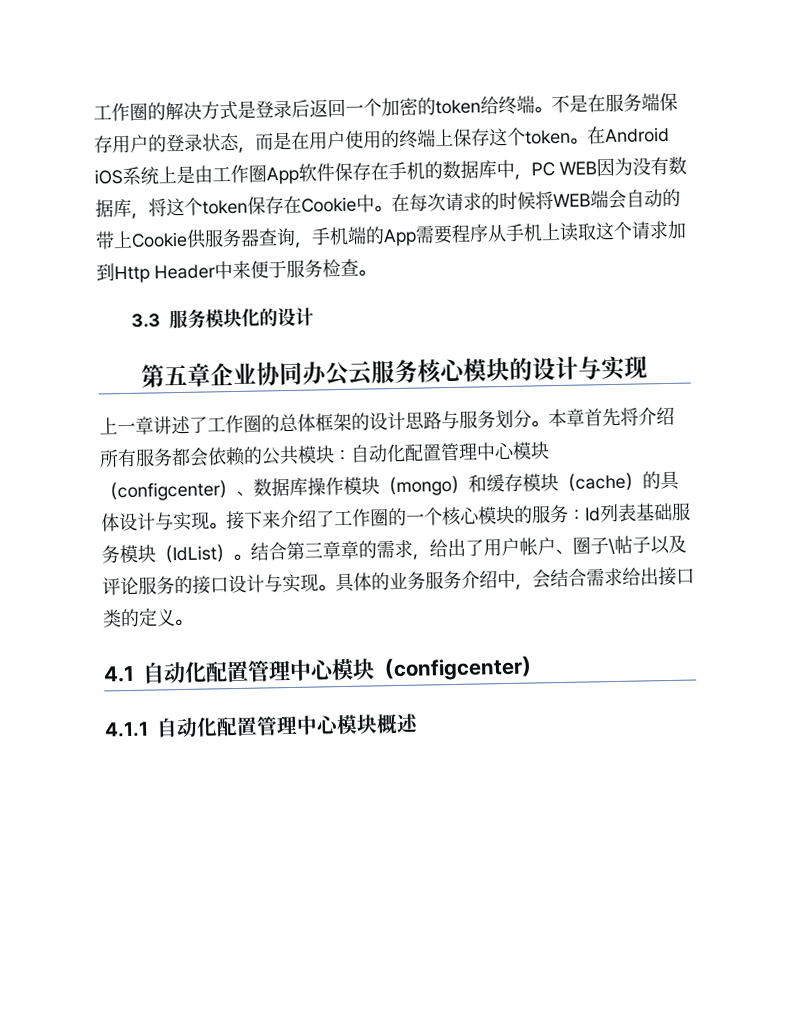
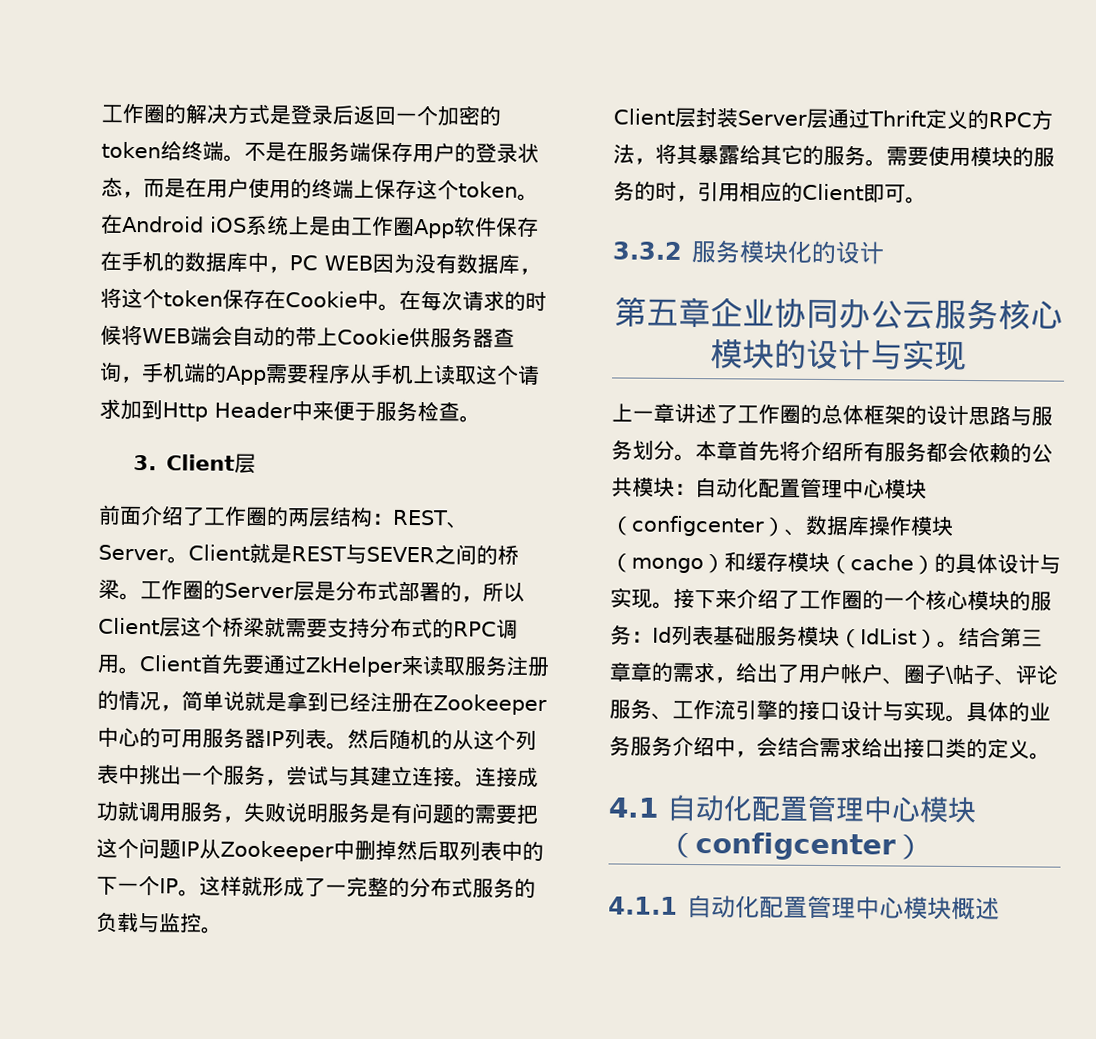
[131,313,162,328] 3.3 -> [132,453,257,474] [98,504,468,529] [98,543,519,565] [98,578,525,603] [98,616,518,639] [97,653,550,677] [97,690,547,715] [97,726,537,751] [97,763,539,788] [96,801,538,825] [96,837,544,862] [96,875,536,898] [96,912,223,934] [613,107,1053,130] [613,143,1055,167] [613,180,927,204] [612,241,682,260] 3. Client层 // 前面介绍了工作圈的两层结构：REST、Server。Client就是REST与SEVER之间的桥梁。工作圈的Server层是分布式部署的，所以Client层这个桥梁就需要支持分布式的RPC调用。Client首先要通过ZkHelper来读取服务注册的情况，简单说就是拿到已经注册在Zookeeper中心的可用服务器IP列表。然后随机的从这个列表中挑出一个服务，尝试与其建立连接。连接成功就调用服务，失败说明服务是有问题的需要把这个问题IP从Zookeeper中删掉然后取列表中的下一个IP。这样就形成了一完整的分布式服务的负载与监控。 // Client层封装Server层通过Thrift定义的RPC方法，将其暴露给其它的服务。需要使用模块的服务的时，引用相应的Client即可。 // 3.3.2
[650,534,687,555] 以及 -> [994,678,1016,686] 、
(175, 585) none -> [651,699,778,720] 、工作流引擎

